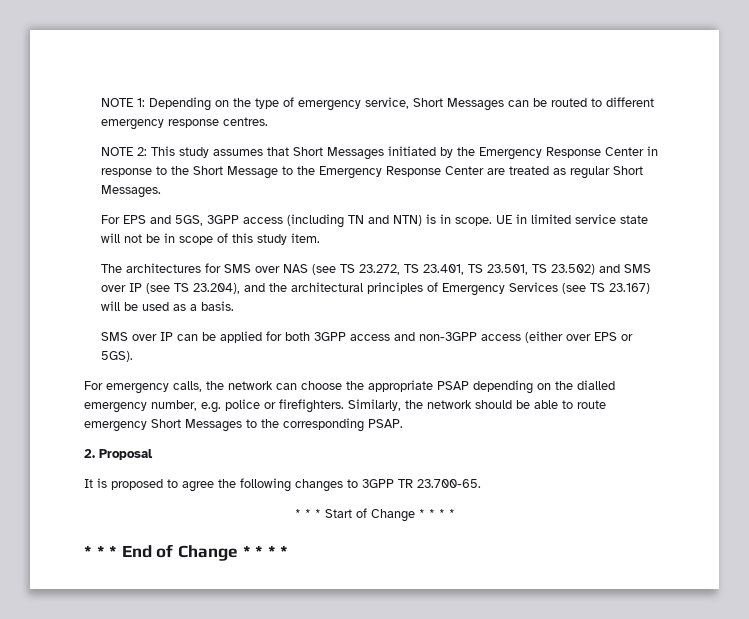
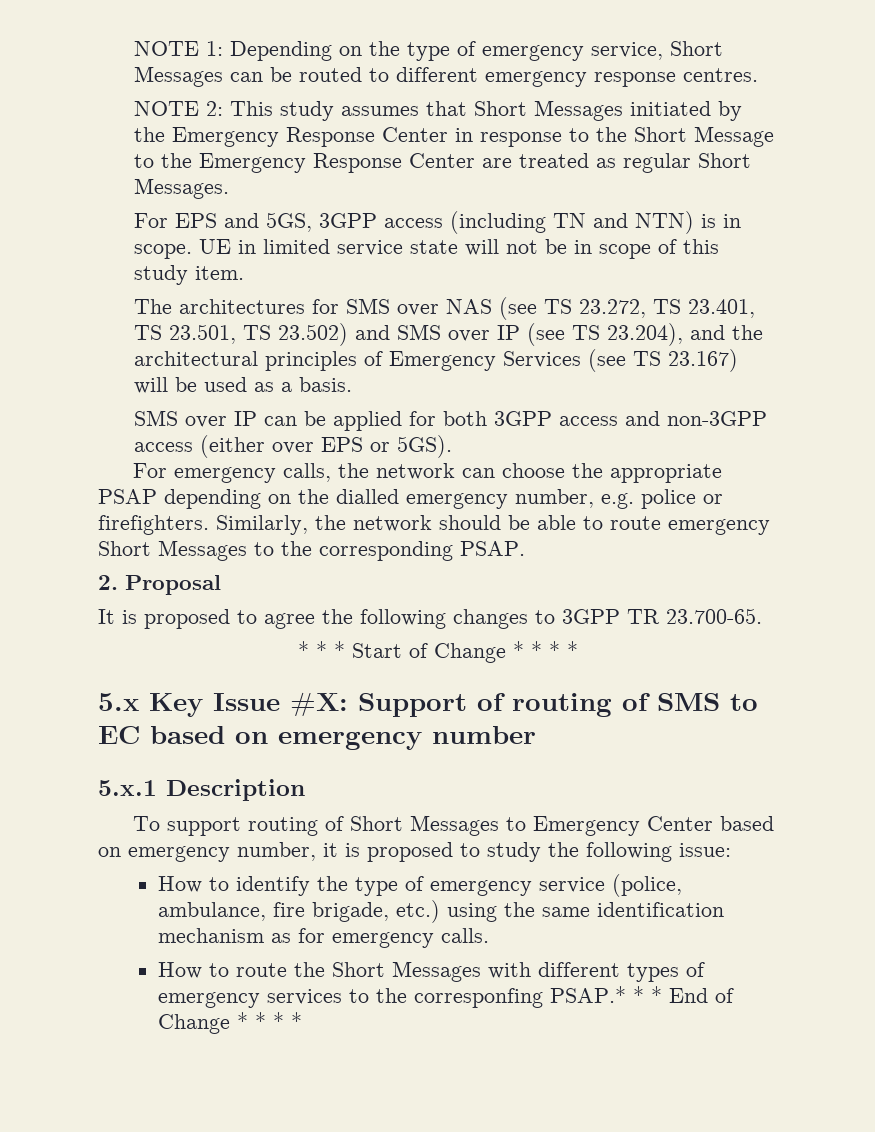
[84,545,92,557] * -> [98,692,758,717] [98,726,536,750] [98,779,305,801] [132,815,774,836] [98,842,731,862] [158,874,683,897] [158,900,725,923] [158,928,490,948] [158,961,706,982] [158,986,627,1008] 5.x Key Issue #X: Support of routing of SMS to EC based on emergency number // 5.x.1 Description // To support routing of Short Messages to Emergency Center based on emergency number, it is proposed to study the following issue: // How to identify the type of emergency service (police, ambulance, fire brigade, etc.) using the same identification mechanism as for emergency calls. // How to route the Short Messages with different types of emergency services to the corresponfing PSAP.*

